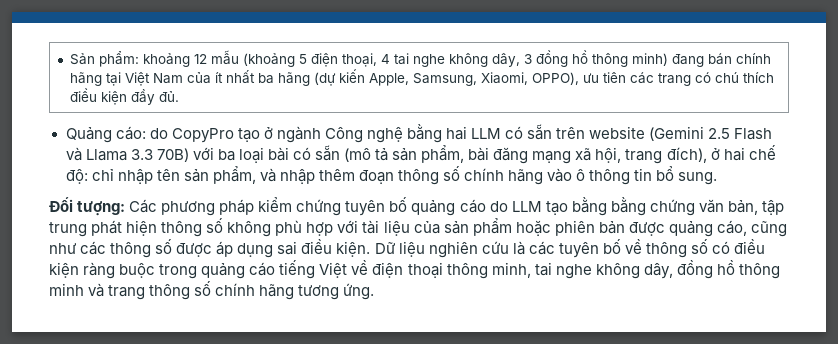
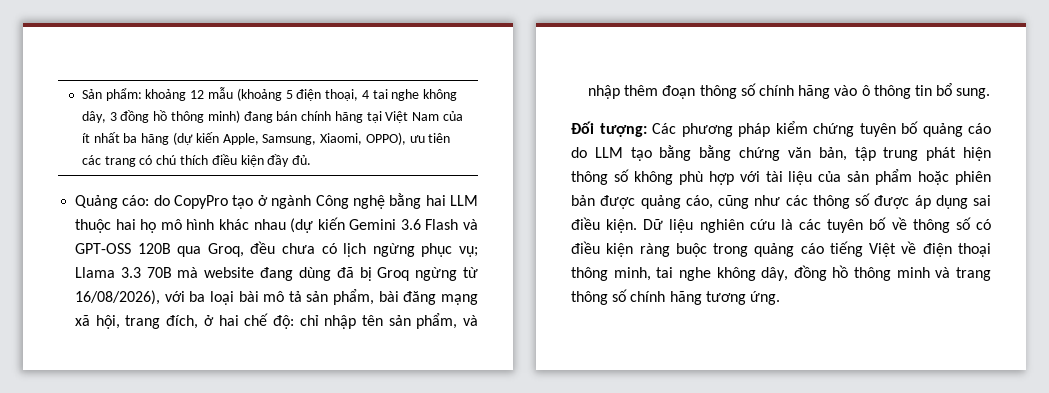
[505,124,773,141] [65,147,189,162] có sẵn trên website (Gemini 2.5 Flash và Llama 3.3 70B) -> [75,217,478,233] [75,241,478,257] [75,267,478,281] [75,290,161,305] thuộc hai họ mô hình khác nhau (dự kiến Gemini 3.6 Flash và GPT-OSS 120B qua Groq, đều chưa có lịch ngừng phục vụ; Llama 3.3 70B mà website đang dùng đã bị Groq ngừng từ 16/08/2026),
[292,145,372,162] có sẵn (mô -> [263,291,285,302] mô
[666,147,707,163] đích), -> [166,315,199,329] đích,

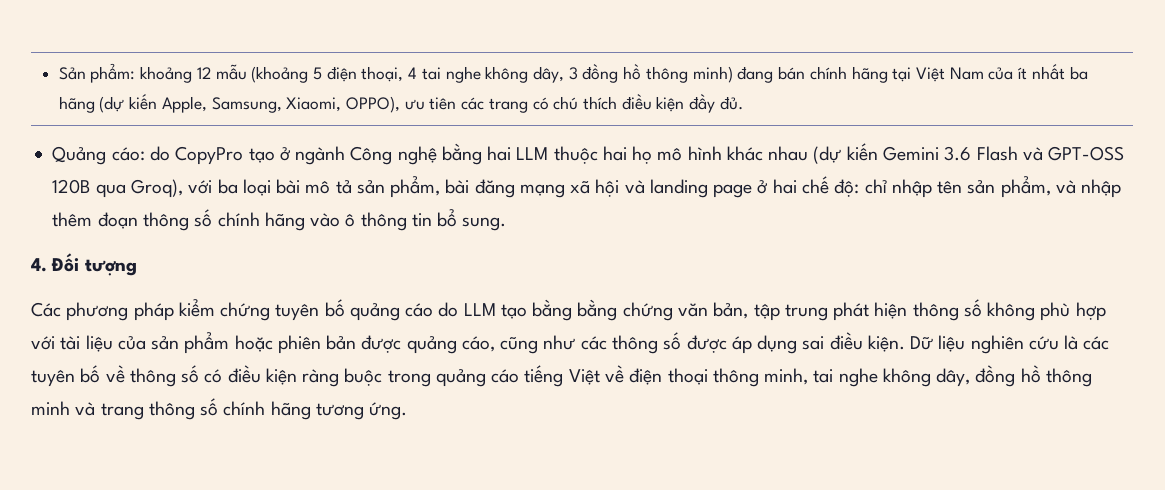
[207,241,478,257] [75,267,478,281] [75,290,161,305] Groq, đều chưa có lịch ngừng phục vụ; Llama 3.3 70B mà website đang dùng đã bị Groq ngừng từ 16/08/2026), -> [130,179,183,198] Groq),
[95,315,199,329] hội, trang đích, -> [595,179,753,198] hội và landing page
[571,121,647,137] Đối tượng: -> [31,253,137,276] 4. Đối tượng //

